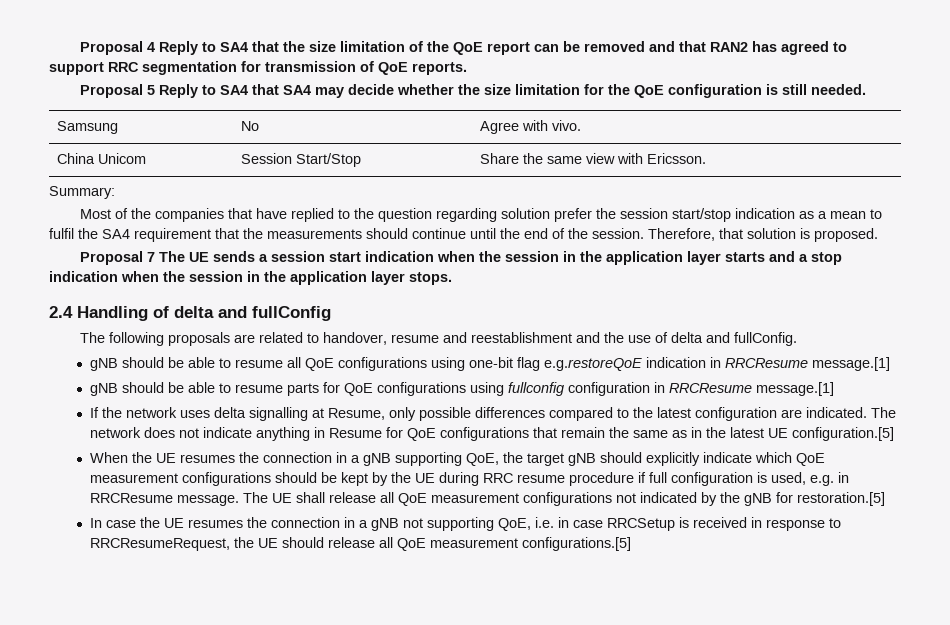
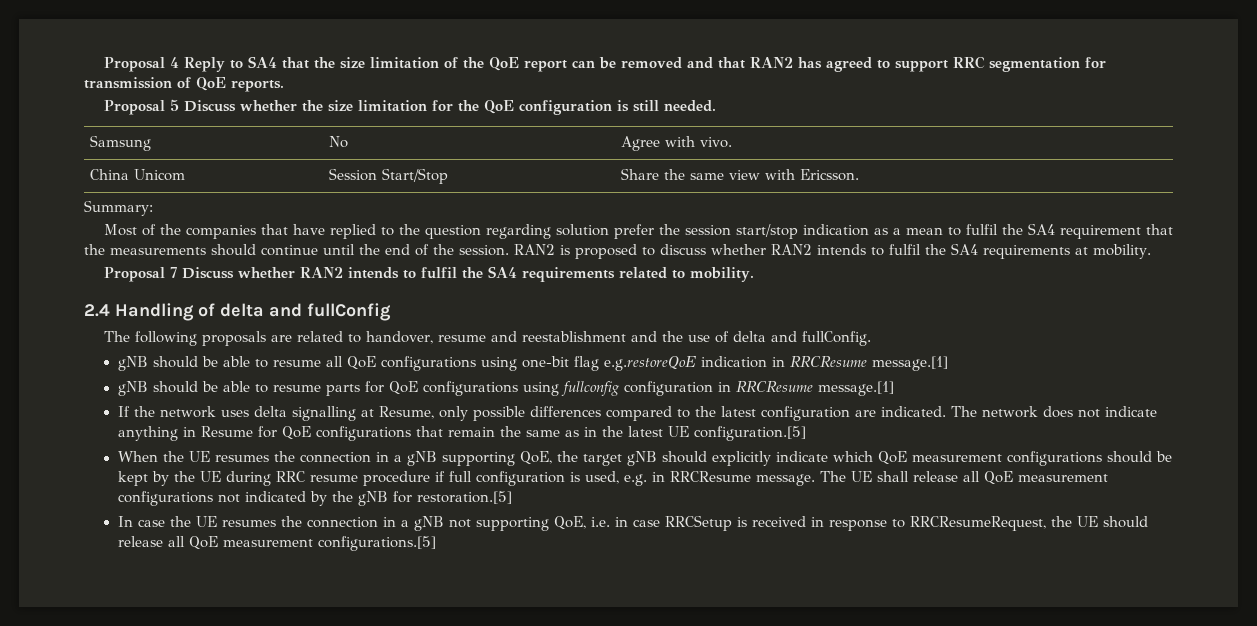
[158,84,394,98] Reply to SA4 that SA4 may decide -> [183,100,236,112] Discuss
[648,228,878,242] [79,251,842,265] [49,271,452,285] Therefore, that solution is proposed. // Proposal 7 The UE sends a session start indication when the session in the application layer starts and a stop indication when the session in the application layer stops. -> [514,243,1151,259] [103,266,754,282] RAN2 is proposed to discuss whether RAN2 intends to fulfil the SA4 requirements at mobility. // Proposal 7 Discuss whether RAN2 intends to fulfil the SA4 requirements related to mobility.

